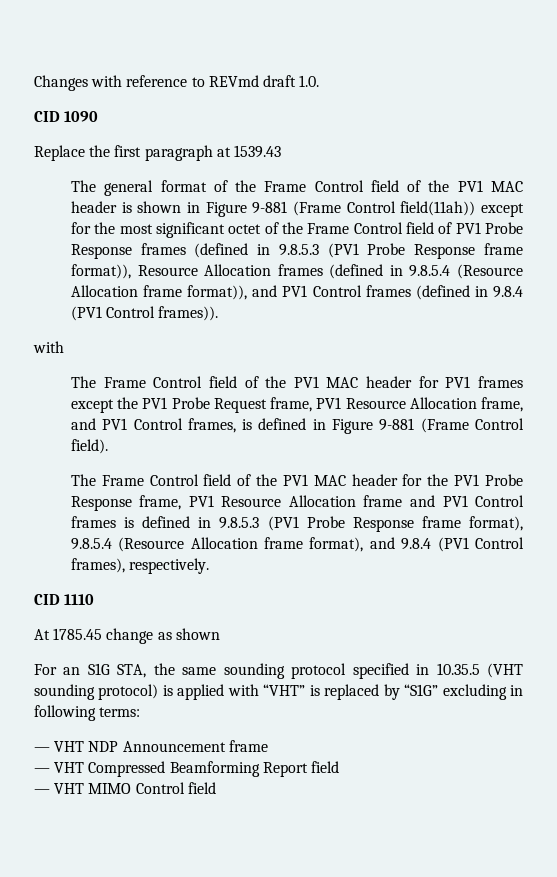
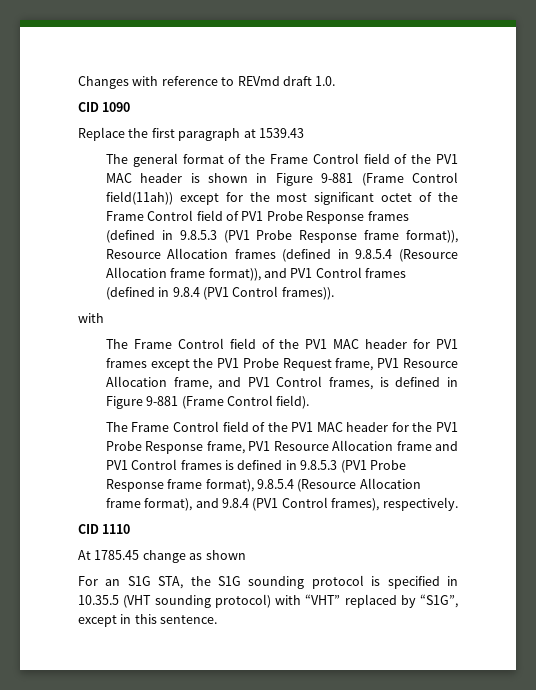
[182,667,217,675] same -> [218,576,242,586] S1G
(347, 671) none -> [371,576,381,586] is
[162,684,225,700] is applied -> (271, 601) none
[309,685,320,696] is -> (341, 599) none
[404,684,523,700] [34,705,141,721] [34,740,268,752] [34,761,339,777] [34,782,216,794] “S1G” excluding in following terms: // — VHT NDP Announcement frame // — VHT Compressed Beamforming Report field // — VHT MIMO Control field -> [420,594,458,608] [78,614,218,627] “S1G”, except in this sentence.

